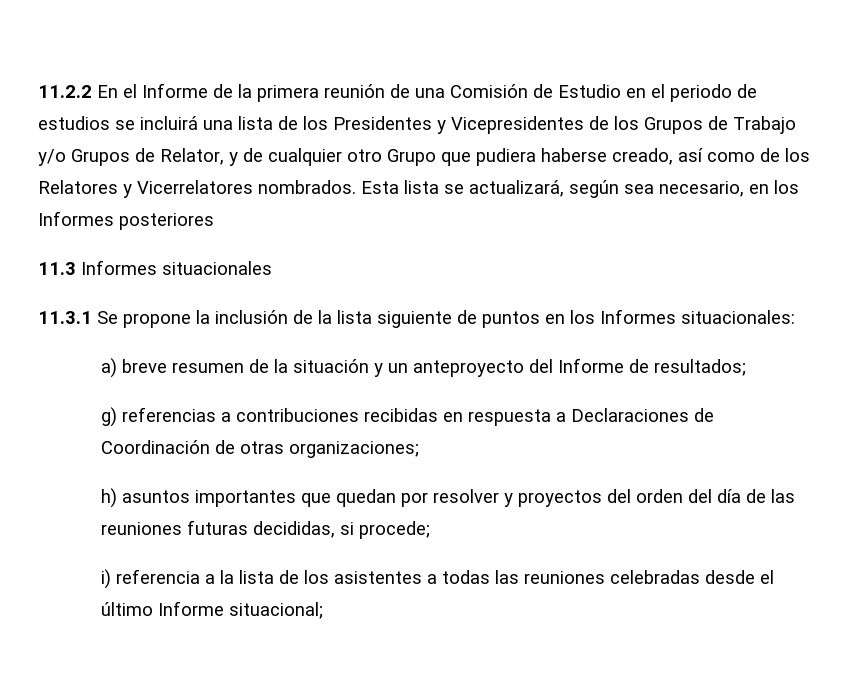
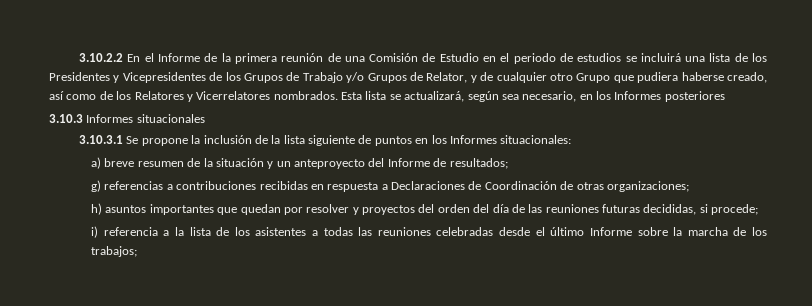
[38,85,92,98] 11.2.2 -> [79,53,124,62] 3.10.2.2
[38,262,76,275] 11.3 -> [49,114,83,123] 3.10.3
[38,311,92,324] 11.3.1 -> [79,135,124,144] 3.10.3.1
[228,602,323,619] situacional; -> [637,227,767,236] [91,246,138,257] sobre la marcha de los trabajos;

